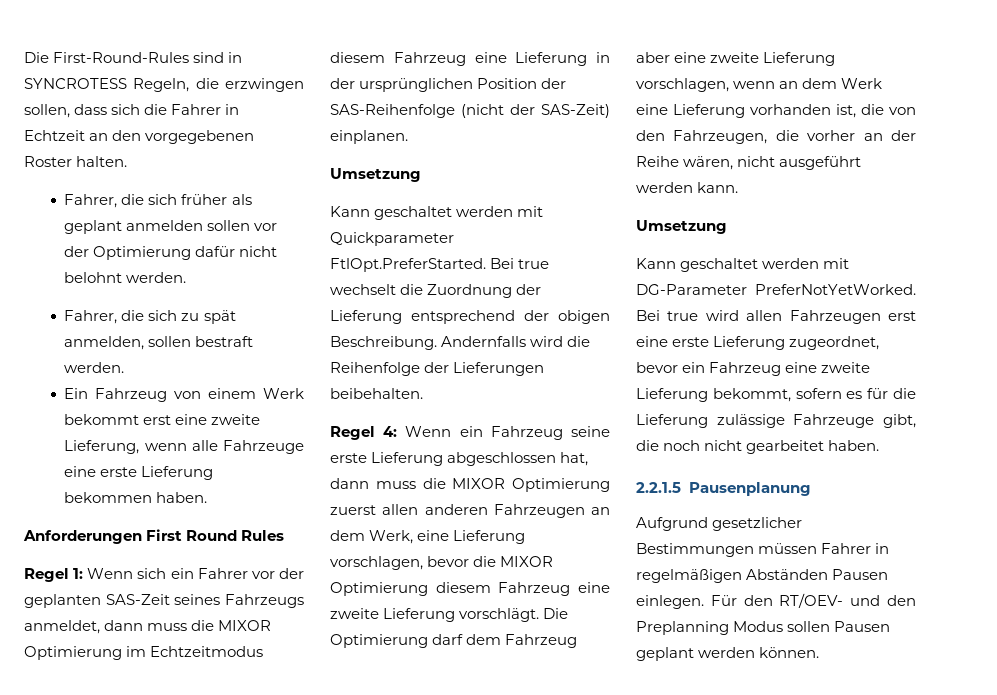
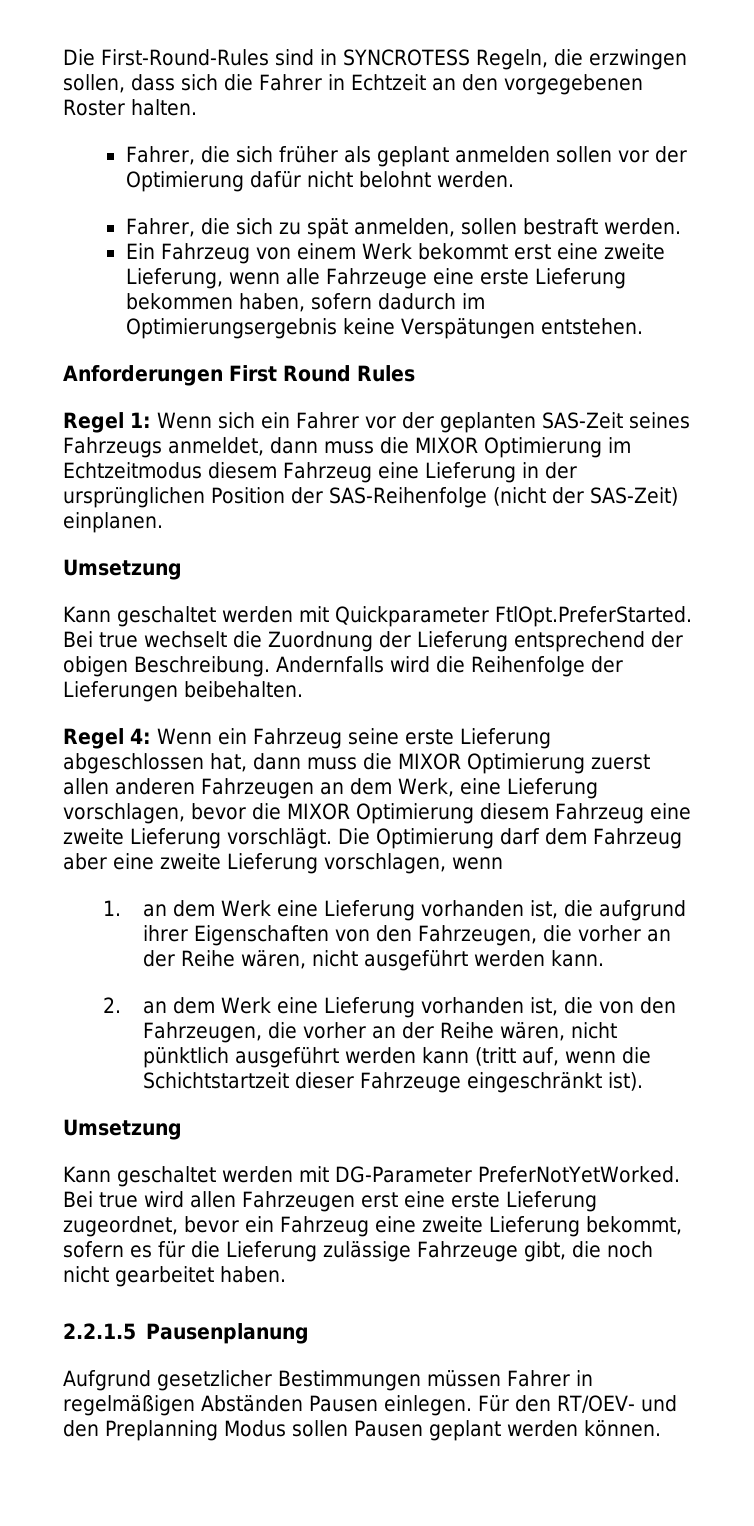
[156,492,208,503] haben. -> [238,293,485,312] [125,318,643,339] haben, sofern dadurch im Optimierungsergebnis keine Verspätungen entstehen.
(776, 85) none -> [103,900,687,921] [143,925,672,946] [143,950,605,971] [103,997,122,1013] // 1. an dem Werk eine Lieferung vorhanden ist, die aufgrund ihrer Eigenschaften von den Fahrzeugen, die vorher an der Reihe wären, nicht ausgeführt werden kann. // 2.
[779,156,862,170] [636,182,739,193] ausgeführt werden kann. -> [143,1047,652,1068] [143,1072,644,1093] pünktlich ausgeführt werden kann (tritt auf, wenn die Schichtstartzeit dieser Fahrzeuge eingeschränkt ist).

